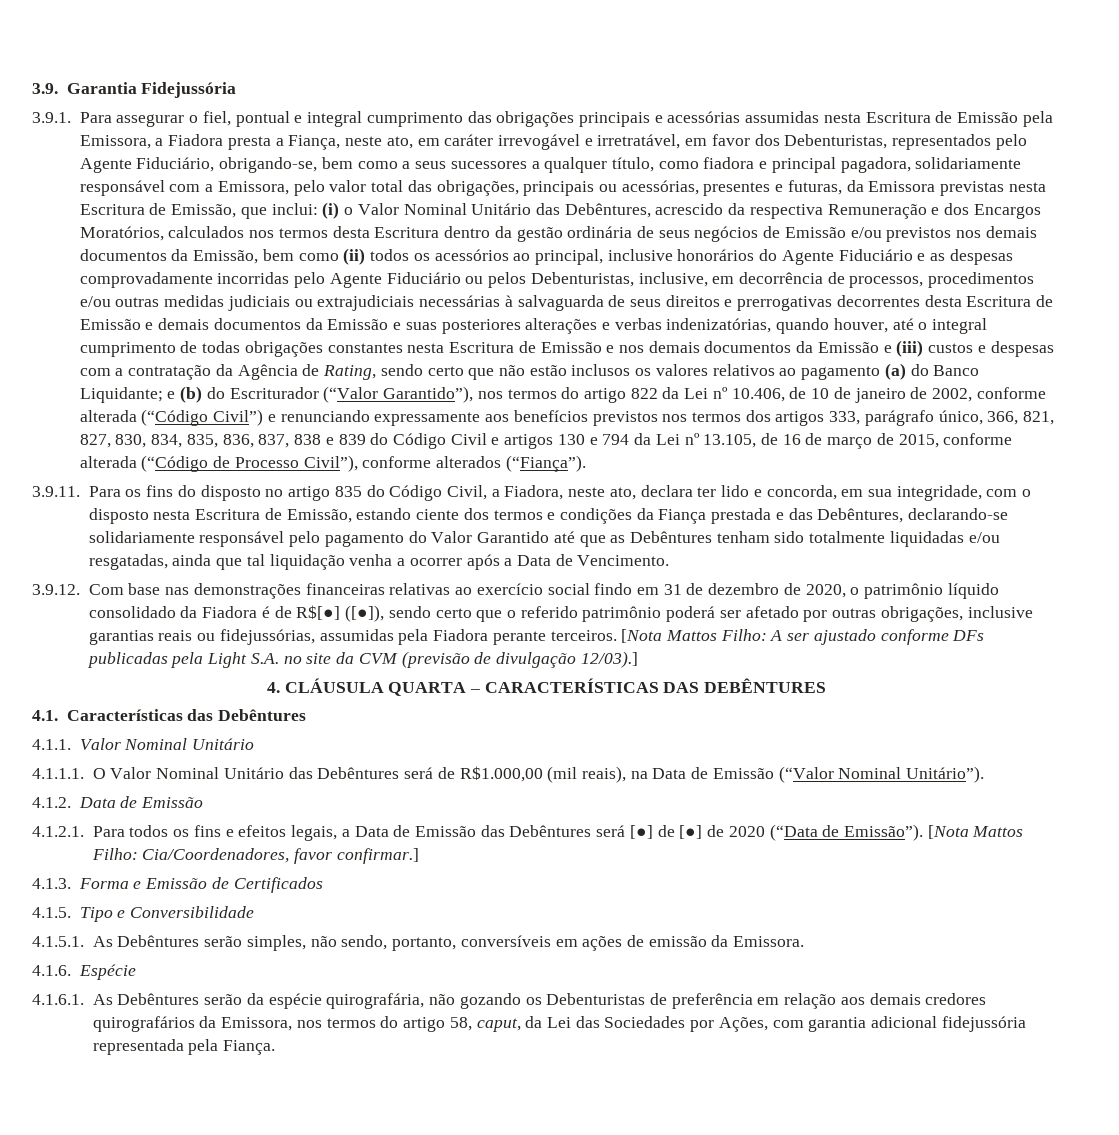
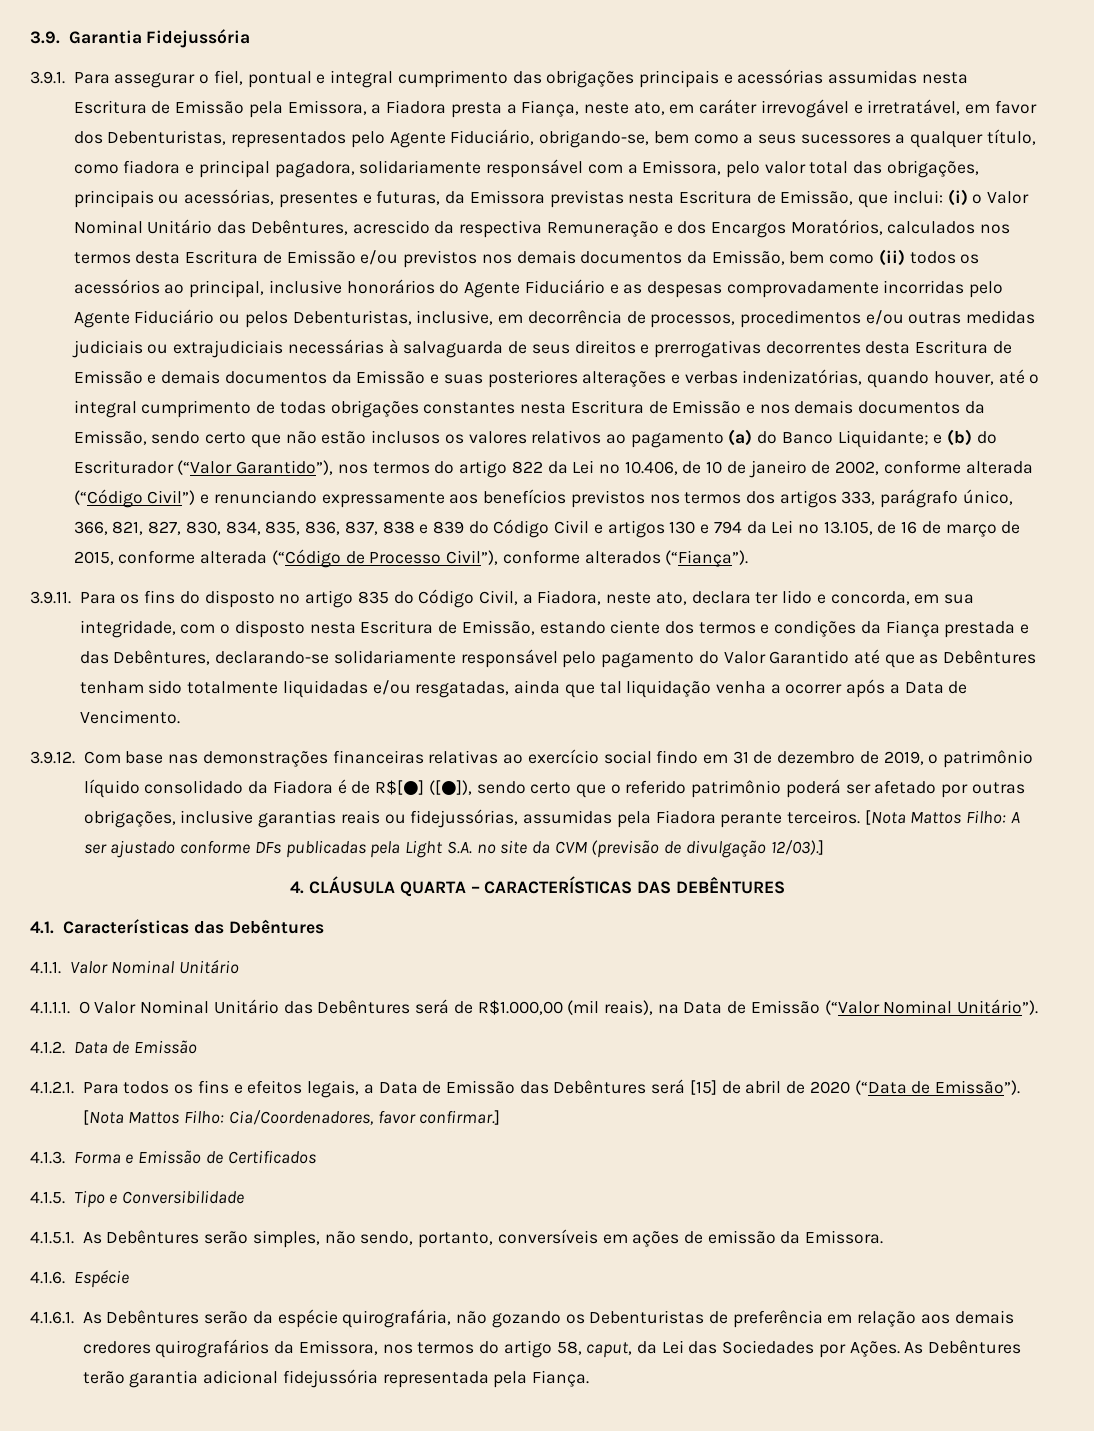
[444,226,759,242] dentro da gestão ordinária de seus negócios -> (259, 257) none
[817,340,1054,357] [79,364,377,380] Emissão e (iii) custos e despesas com a contratação da Agência de Rating, -> [73,430,147,445] Emissão,
[805,584,846,598] 2020, -> [883,751,924,765] 2019,
[629,825,703,839] [●] de [●] -> [689,1080,782,1095] [15] de abril
[718,1017,804,1032] Ações, com -> [849,1340,1022,1357] [82,1371,125,1384] Ações. As Debêntures terão

